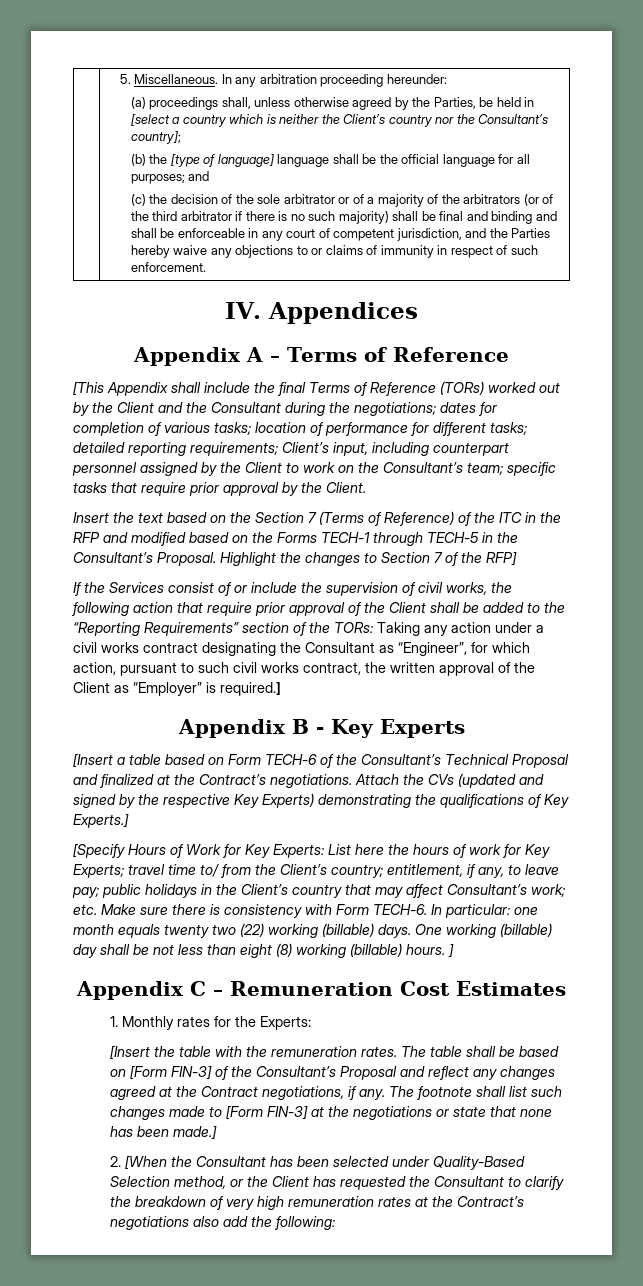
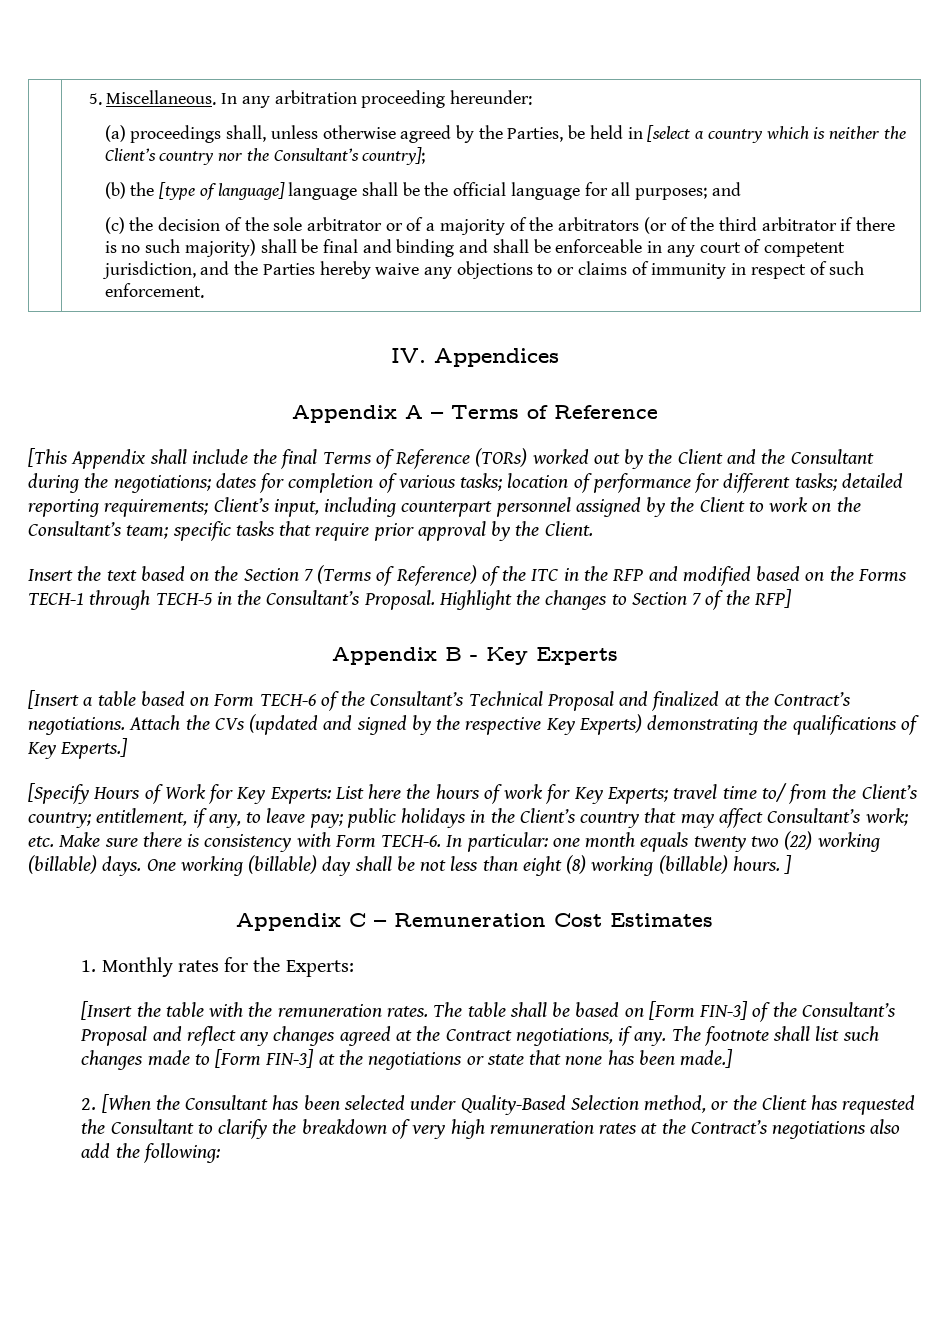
[73,582,512,596] [72,602,565,616] [73,622,544,636] [73,642,530,656] [73,662,535,676] [73,682,281,696] // If the Services consist of or include the supervision of civil works, the following action that require prior approval of the Client shall be added to the “Reporting Requirements” section of the TORs: Taking any action under a civil works contract designating the Consultant as “Engineer”, for which action, pursuant to such civil works contract, the written approval of the Client as “Employer” is required.] -> (792, 598) none

